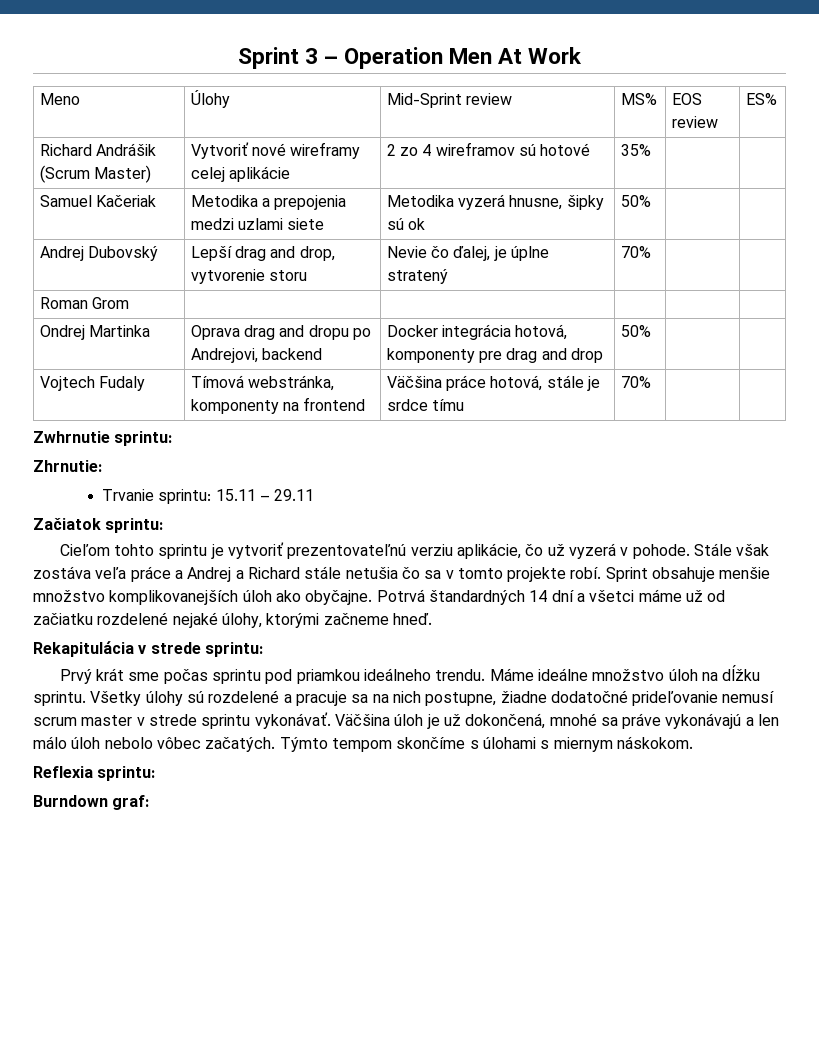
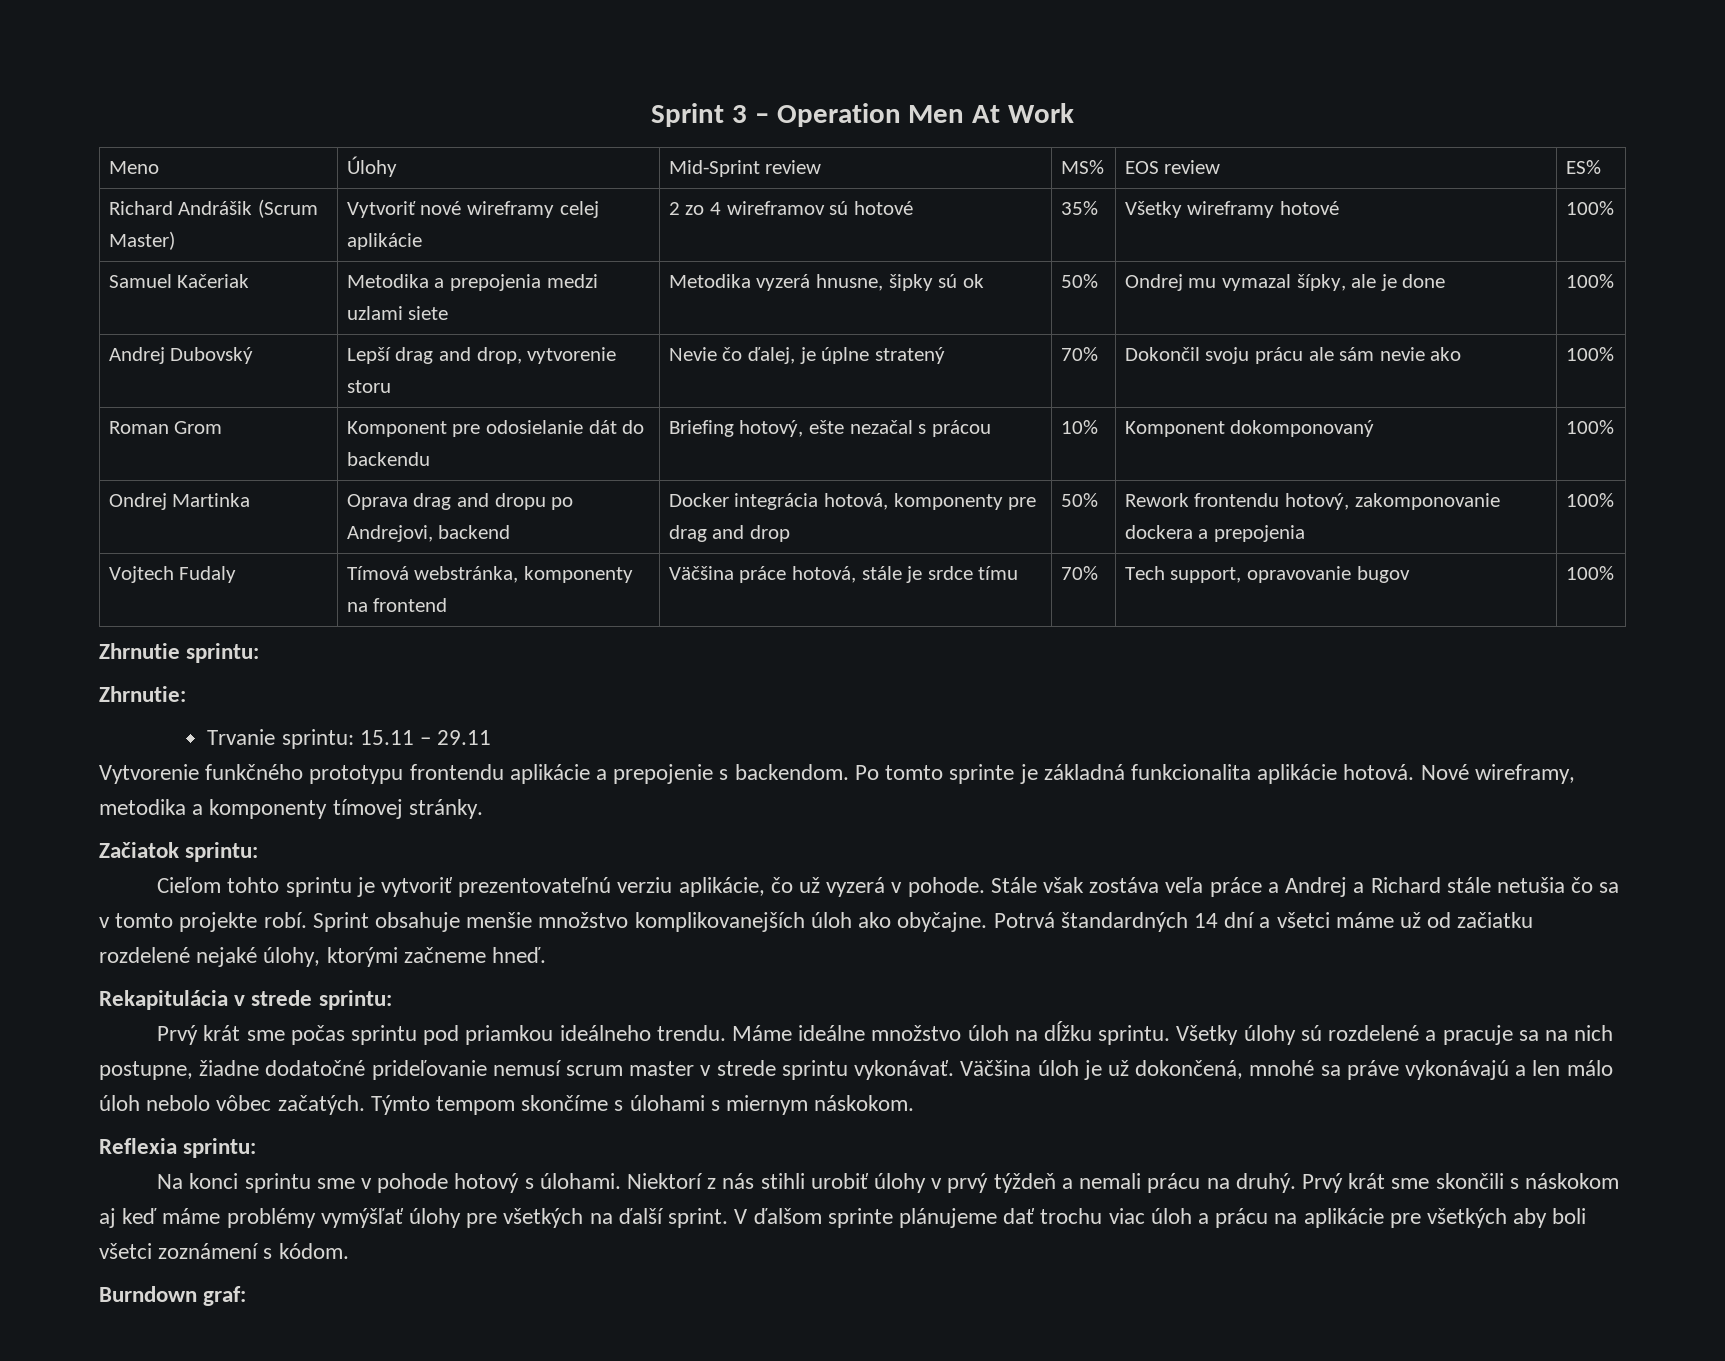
(651, 150) | -> [1124,201,1340,218] [1565,201,1614,215] Všetky wireframy hotové | 100%
(651, 201) | -> [1124,274,1446,291] [1565,274,1614,288] Ondrej mu vymazal šípky, ale je done | 100%
[39,297,130,309] | // Roman Grom | | | | | -> [1124,347,1462,364] [1565,347,1614,361] [108,421,223,434] [346,420,645,437] [346,452,430,466] [668,420,991,437] [1060,420,1098,434] [1124,420,1375,437] [1565,420,1614,434] Dokončil svoju prácu ale sám nevie ako | 100% // Roman Grom | Komponent pre odosielanie dát do backendu | Briefing hotový, ešte nezačal s prácou | 10% | Komponent dokomponovaný | 100%
(651, 331) | -> [1124,493,1500,510] [1124,525,1306,542] [1565,493,1614,507] Rework frontendu hotový, zakomponovanie dockera a prepojenia | 100%
[33,431,110,443] | // Zwhrnutie -> [1124,566,1410,583] [1565,566,1614,580] [99,643,180,659] Tech support, opravovanie bugov | 100% // Zhrnutie
(315, 495) none -> [99,764,1575,784] [99,799,483,819] // Vytvorenie funkčného prototypu frontendu aplikácie a prepojenie s backendom. Po tomto sprinte je základná funkcionalita aplikácie hotová. Nové wireframy, metodika a komponenty tímovej stránky.
(156, 773) none -> [157,1173,1619,1193] [99,1208,1587,1228] [99,1243,349,1259] // Na konci sprintu sme v pohode hotový s úlohami. Niektorí z nás stihli urobiť úlohy v prvý týždeň a nemali prácu na druhý. Prvý krát sme skončili s náskokom aj keď máme problémy vymýšľať úlohy pre všetkých na ďalší sprint. V ďalšom sprinte plánujeme dať trochu viac úloh a prácu na aplikácie pre všetkých aby boli všetci zoznámení s kódom.

